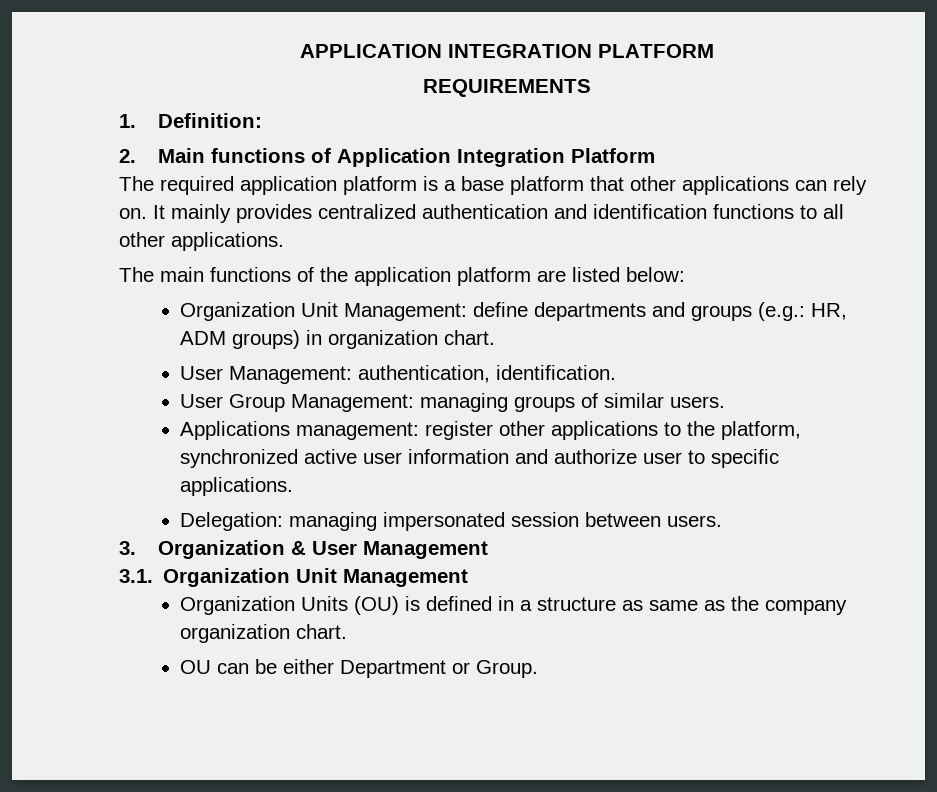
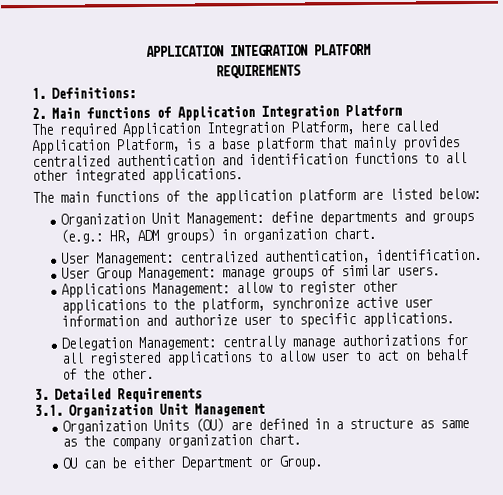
[157,113,262,128] Definition: -> [50,87,136,99] Definitions:
[240,176,417,195] application platform -> [122,120,438,138] [32,138,180,154] Application Integration Platform, here called Application Platform,
[630,176,867,195] [119,205,165,219] other applications can rely on. It -> (348, 143) none
(165, 239) none -> [74,168,145,183] integrated
(353, 375) none -> [179,250,258,263] centralized
[420,393,509,412] managing -> [221,268,265,280] manage
[296,422,420,440] management: -> [151,281,293,296] Management: allow to
[180,449,299,468] synchronized -> [270,297,349,311] synchronize
[180,512,723,531] [119,540,488,559] Delegation: managing impersonated session between users. // 3. Organization & User Management -> [60,334,468,351] [60,349,469,366] [61,367,154,380] [34,387,202,403] Delegation Management: centrally manage authorizations for all registered applications to allow user to act on behalf of the other. // 3. Detailed Requirements
[405,596,421,611] is -> [229,421,252,431] are

